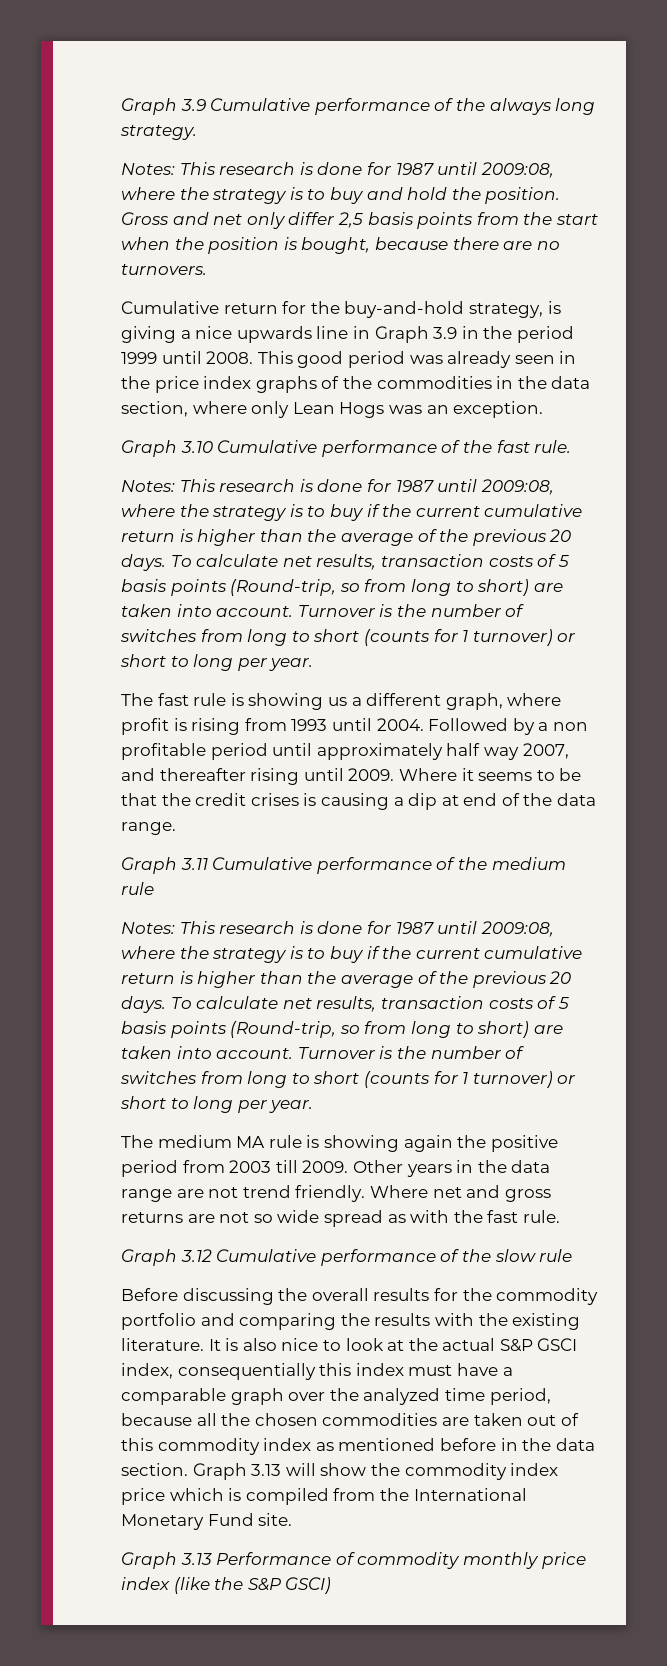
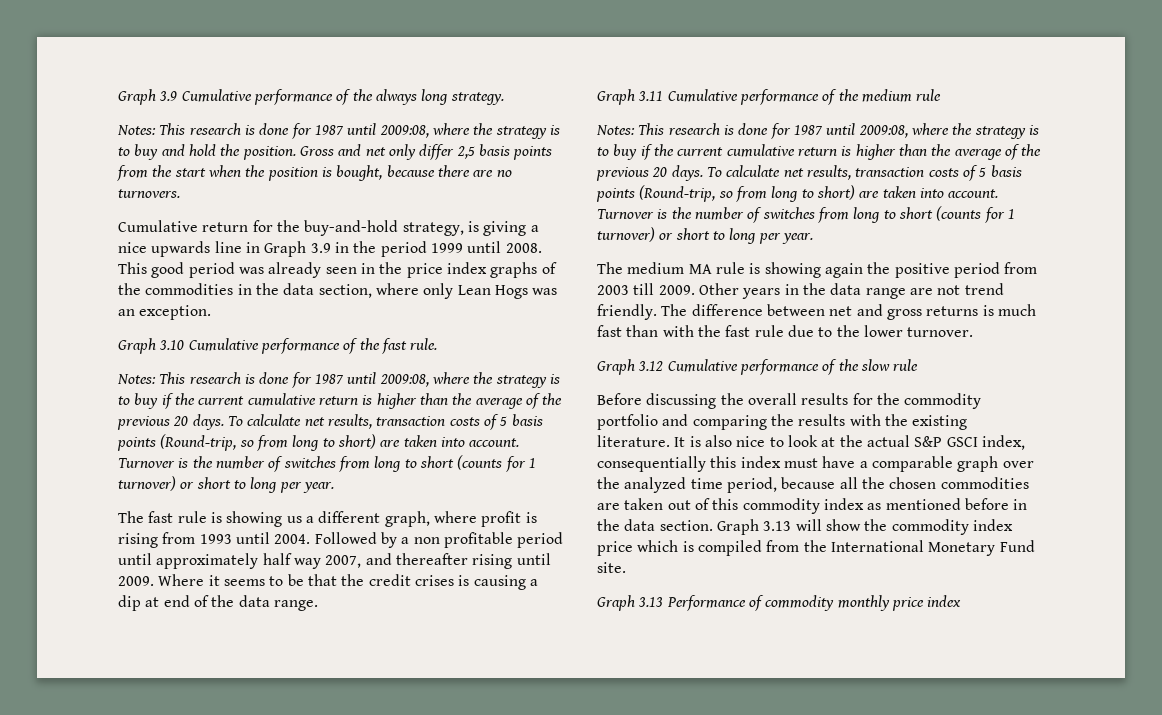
[369,1185,428,1198] Where -> [661,304,825,316] The difference between
[187,1210,560,1227] are not so wide spread as with the fast rule. -> [982,304,1036,316] [597,325,974,337] is much fast than with the fast rule due to the lower turnover.
[173,1577,332,1594] (like the S&P GSCI) -> (962, 601) none

